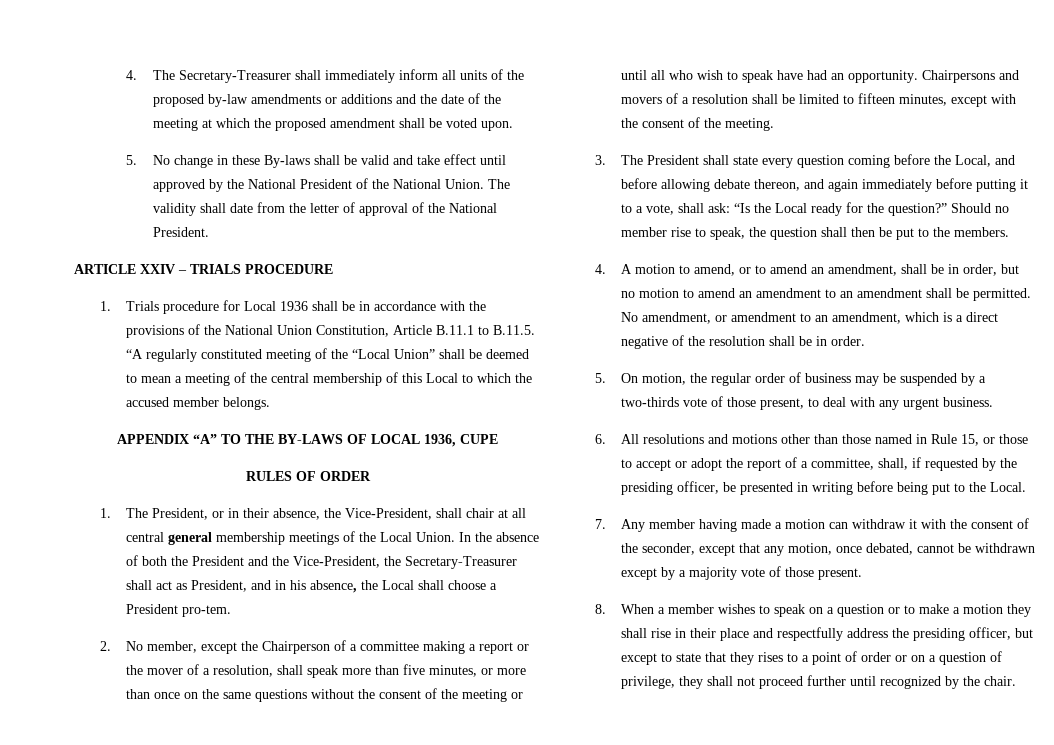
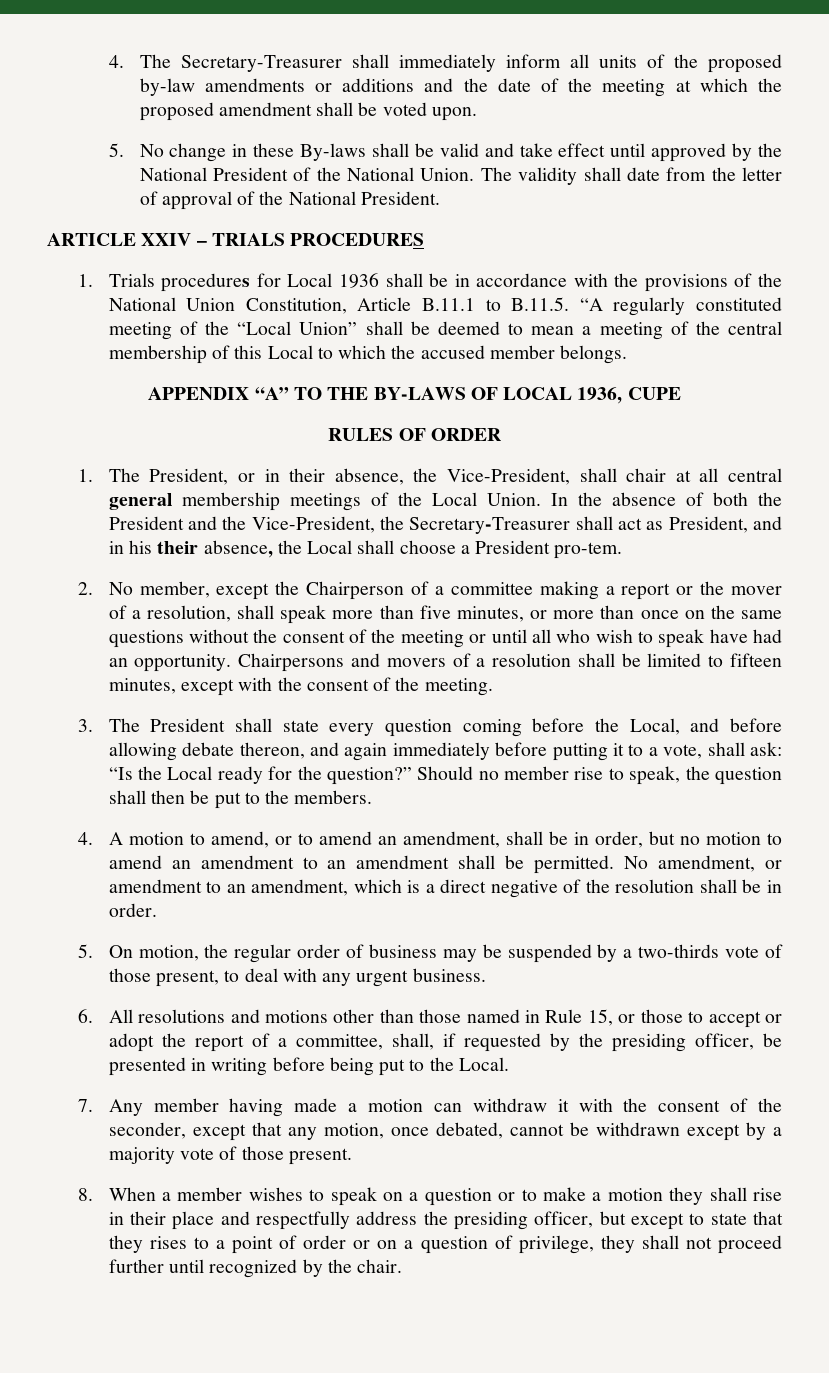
[245,264,333,274] PROCEDURE -> [290,233,425,246] PROCEDURES
[163,301,220,314] procedure -> [161,273,251,292] procedures
(307, 585) none -> [157,541,199,554] their

